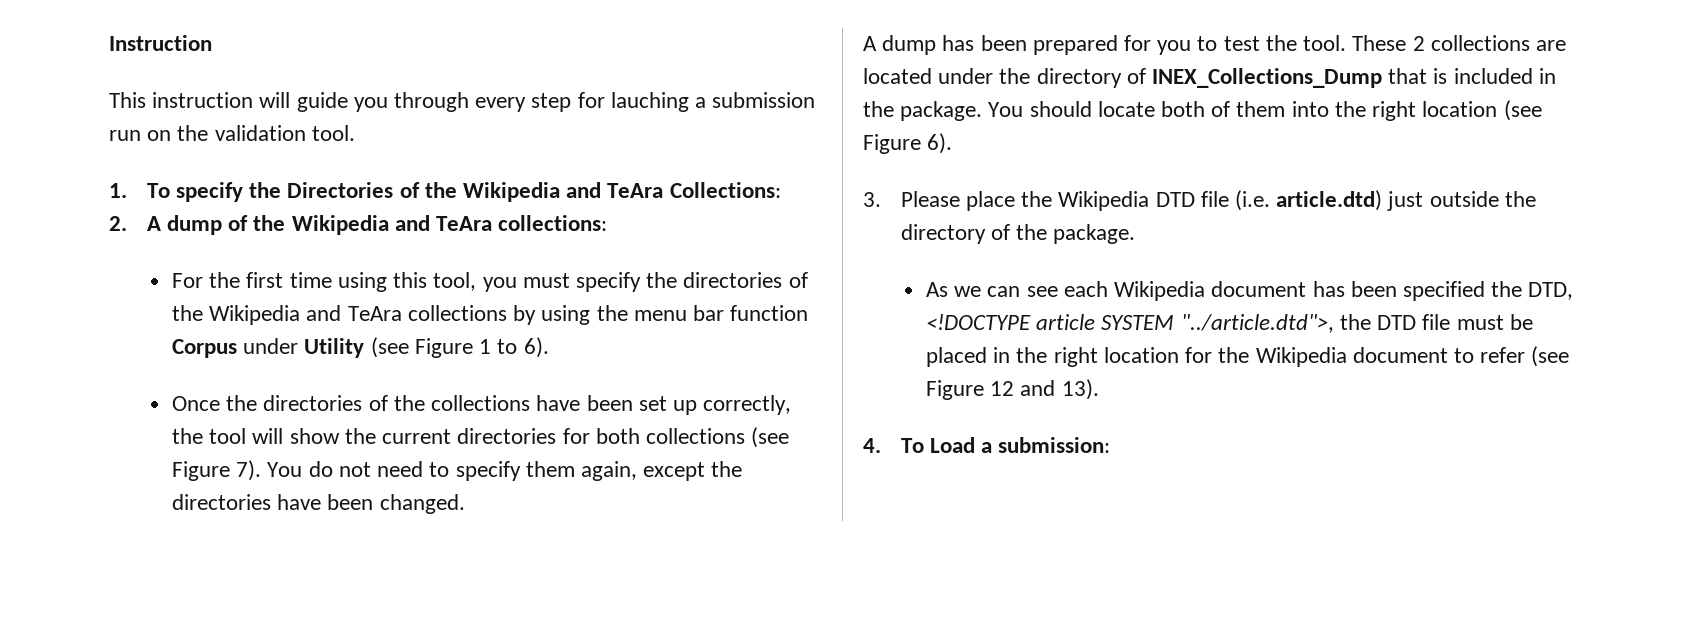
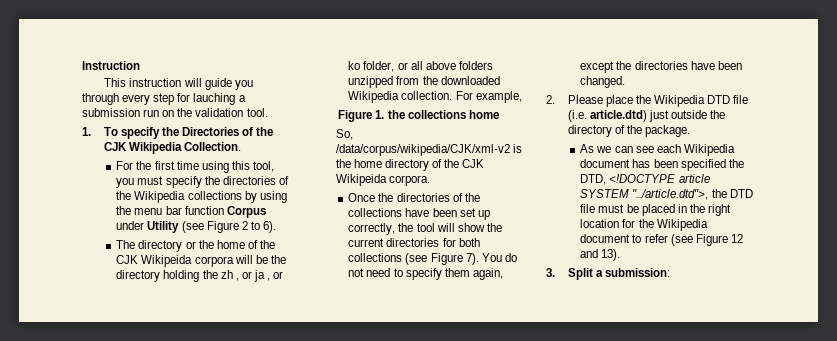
[462,182,781,202] [109,215,608,235] Wikipedia and TeAra Collections: // 2. A dump of the Wikipedia and TeAra collections: -> [103,142,241,154] CJK Wikipedia Collection.
[306,305,402,321] and TeAra -> (186, 197) none
[479,339,492,354] 1 -> [241,221,248,230] 2
(549, 347) none -> [116,240,275,252] [116,255,286,267] [116,270,284,282] [348,61,493,72] [348,76,500,88] [348,91,522,103] [338,110,499,122] [335,129,353,140] [335,144,522,156] [335,159,485,171] [335,174,430,186] // The directory or the home of the CJK Wikipeida corpora will be the directory holding the zh , or ja , or ko folder, or all above folders unzipped from the downloaded Wikipedia collection. For example, // Figure 1. the collections home // So, /data/corpus/wikipedia/CJK/xml-v2 is the home directory of the CJK Wikipeida corpora.
[863,35,1566,55] [863,68,1556,88] [863,100,1542,121] [863,133,953,154] [863,192,881,207] A dump has been prepared for you to test the tool. These 2 collections are located under the directory of INEX_Collections_Dump that is included in the package. You should locate both of them into the right location (see Figure 6). // 3. -> [546,95,555,104] 2.
[863,437,975,453] 4. To Load -> [546,268,593,280] 3. Split

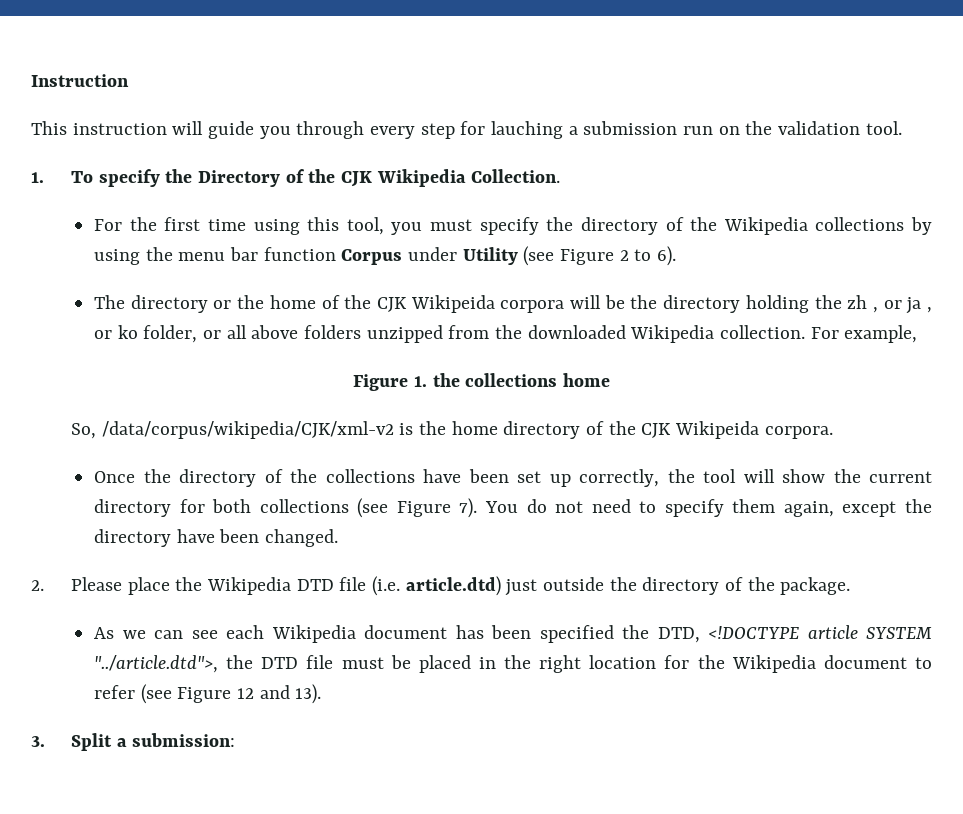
[181,127,239,136] Directories -> [197,170,280,187] Directory
[222,176,276,185] directories -> [580,217,658,235] directory
[396,193,450,202] directories -> [179,469,257,487] directory
[386,238,440,247] directories -> [94,499,172,517] directory
[634,61,688,70] directories -> [94,529,172,547] directory

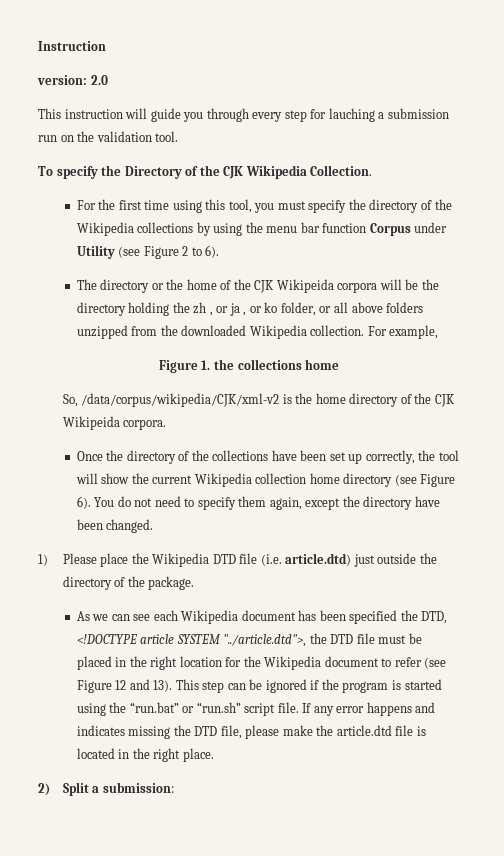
(129, 80) none -> [37,75,108,85] // version: 2.0
[31,172,44,183] 1. -> (179, 136) none
[94,498,478,518] directory for both collections (see Figure 7). -> [194,473,456,487] [76,496,91,509] Wikipedia collection home directory (see Figure 6).
[31,580,44,591] 2. -> [38,554,48,566] 1)
[31,736,45,747] // 3. -> [175,679,442,693] [76,702,436,716] [76,725,426,739] [76,748,214,762] [38,783,50,796] This step can be ignored if the program is started using the “run.bat” or “run.sh” script file. If any error happens and indicates missing the DTD file, please make the article.dtd file is located in the right place. // 2)

